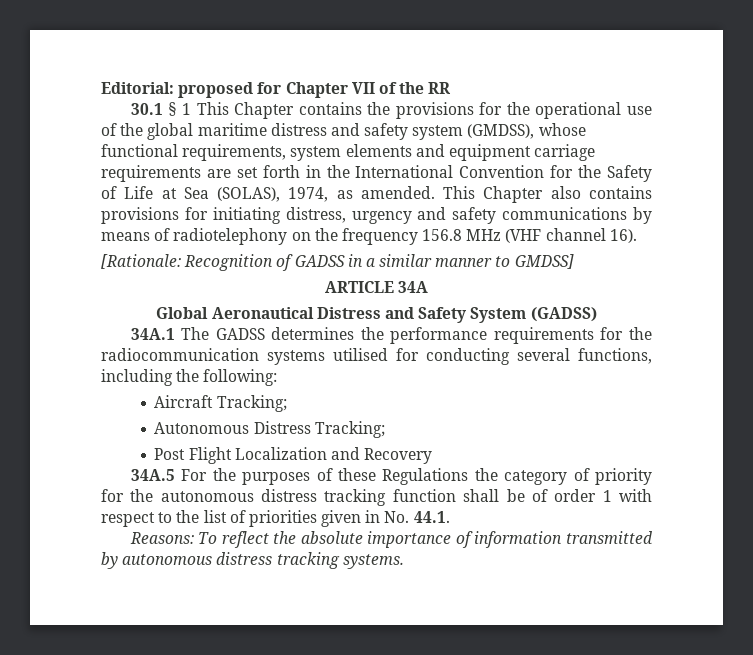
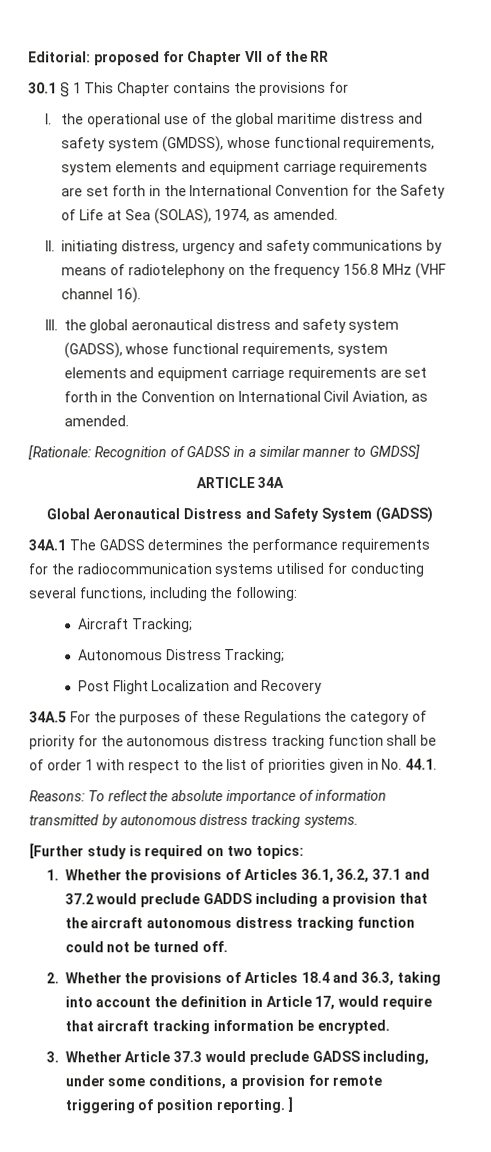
(503, 108) none -> [44,113,52,125] // I.
[443,186,652,203] [101,207,208,224] This Chapter also contains provisions for -> [44,240,55,252] // II.
(637, 236) none -> [44,318,400,334] [63,342,388,359] [63,366,428,382] [63,390,428,404] [63,415,129,427] // III. the global aeronautical distress and safety system (GADSS), whose functional requirements, system elements and equipment carriage requirements are set forth in the Convention on International Civil Aviation, as amended.
(404, 561) none -> [29,843,304,860] [45,868,430,884] [64,892,429,908] [64,916,415,931] [64,941,228,953] [45,971,441,987] [64,995,432,1010] [64,1019,390,1035] [45,1050,430,1065] [64,1074,383,1090] [64,1096,293,1114] // [Further study is required on two topics: // 1. Whether the provisions of Articles 36.1, 36.2, 37.1 and 37.2 would preclude GADDS including a provision that the aircraft autonomous distress tracking function could not be turned off. // 2. Whether the provisions of Articles 18.4 and 36.3, taking into account the definition in Article 17, would require that aircraft tracking information be encrypted. // 3. Whether Article 37.3 would preclude GADSS including, under some conditions, a provision for remote triggering of position reporting. ]

